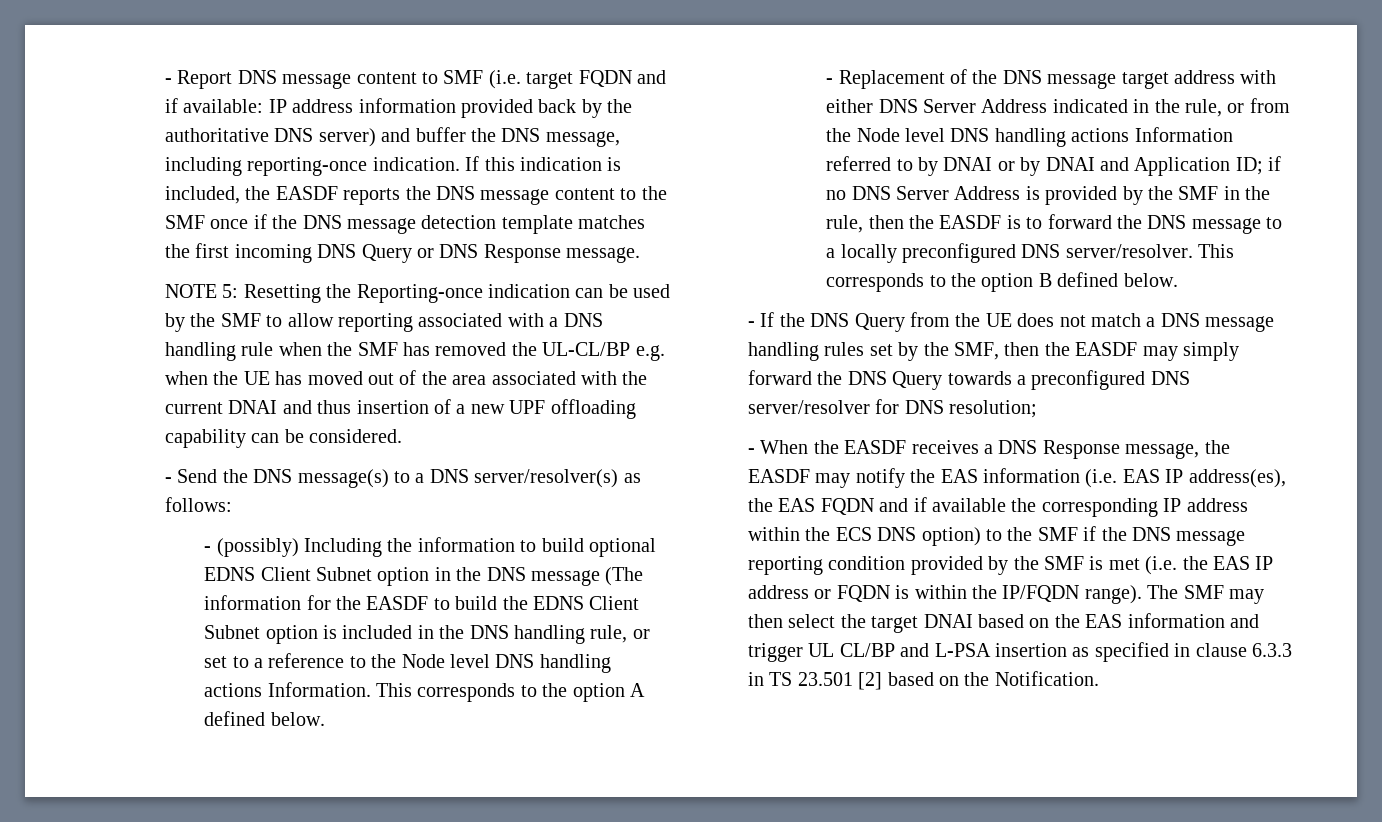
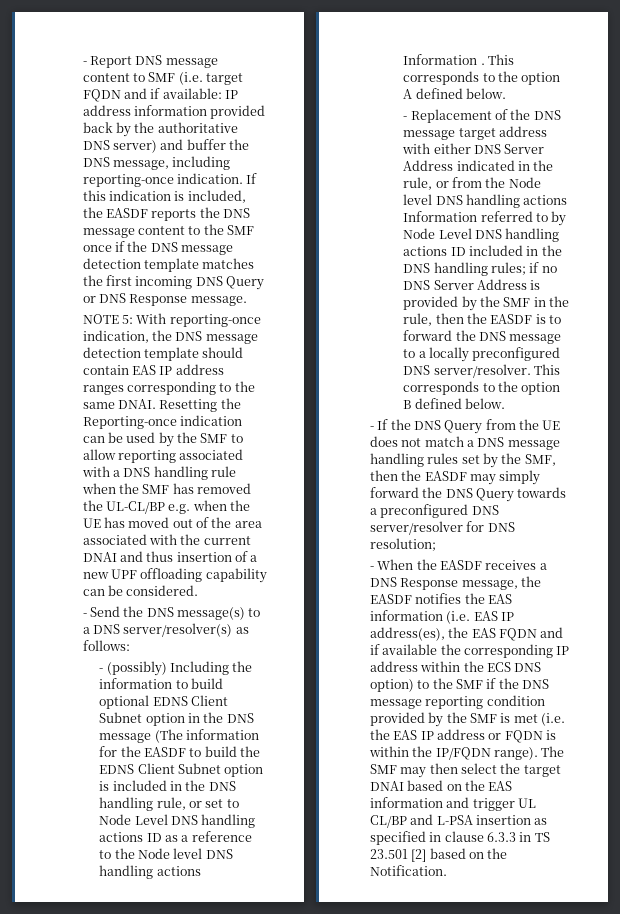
(239, 291) none -> [136,313,261,327] [82,330,258,344] [82,347,244,361] [82,364,224,375] [82,381,255,395] [82,399,156,409] With reporting-once indication, the DNS message detection template should contain EAS IP address ranges corresponding to the same DNAI.
(249, 662) none -> [99,814,256,828] [99,832,179,842] Node Level DNS handling actions ID as
[267,682,371,697] Information. -> [403,54,485,65] Information .
[943,157,1263,176] DNAI or by DNAI and Application ID; -> [403,228,560,242] [403,245,562,256] [403,262,527,276] Node Level DNS handling actions ID included in the DNS handling rules;
[815,468,905,488] may notify -> [415,593,462,604] notifies

